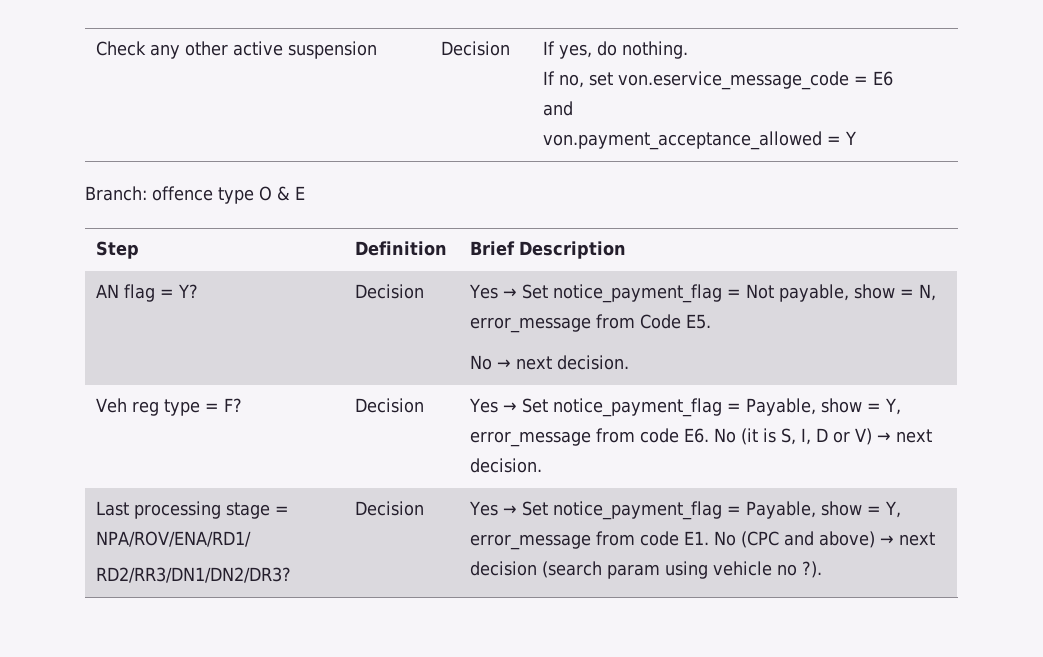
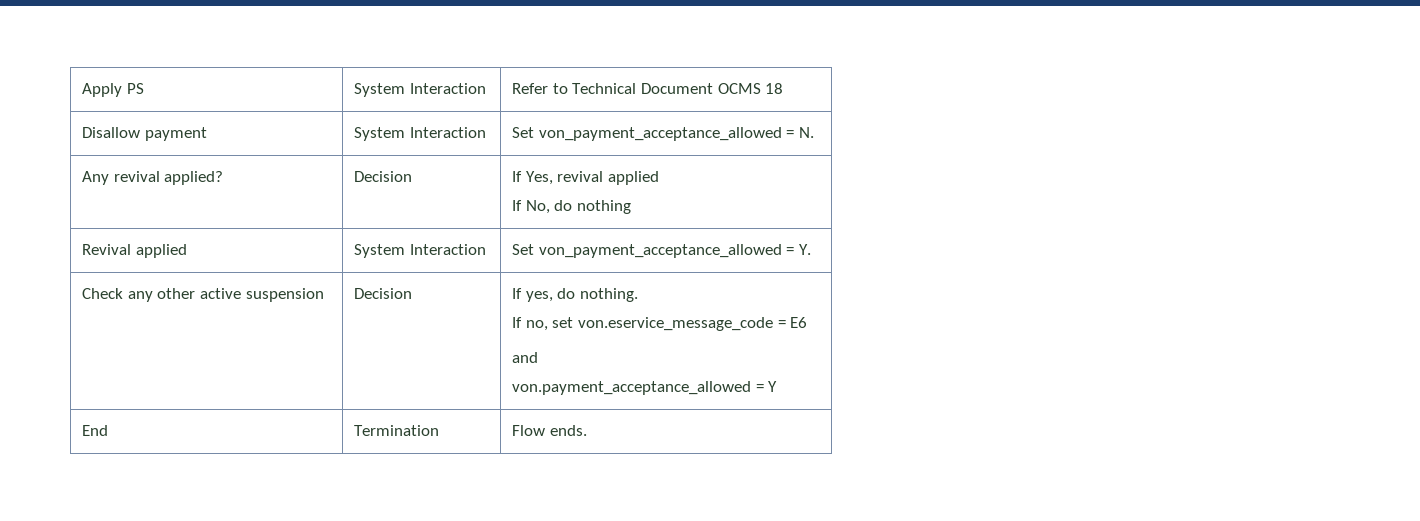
(95, 48) none -> [82,83,144,97] [354,83,486,97] [512,83,784,94] [82,127,207,141] [354,127,486,141] [512,127,814,141] [82,171,224,185] [354,171,413,182] [512,171,659,185] [512,200,631,214] [82,244,187,258] [354,244,486,258] [512,244,811,258] Apply PS | System Interaction | Refer to Technical Document OCMS 18 // Disallow payment | System Interaction | Set von_payment_acceptance_allowed = N. // Any revival applied? | Decision | If Yes, revival applied // If No, do nothing // Revival applied | System Interaction | Set von_payment_acceptance_allowed = Y. //
[85,186,305,204] [95,241,139,259] [354,241,447,256] [469,241,626,259] [95,284,198,302] [354,284,424,299] [468,284,936,303] [469,314,711,333] [469,355,629,370] [95,398,242,416] [354,398,424,413] [468,398,901,417] [469,428,932,447] [469,458,542,473] [95,501,289,519] [95,531,251,547] [95,567,291,583] [354,501,424,516] [468,501,901,520] [469,531,935,550] [469,561,822,579] // Branch: offence type O & E // Step | Definition | Brief Description // AN flag = Y? | Decision | Yes → Set notice_payment_flag = Not payable, show = N, error_message from Code E5. // No → next decision. // Veh reg type = F? | Decision | Yes → Set notice_payment_flag = Payable, show = Y, error_message from code E6. No (it is S, I, D or V) → next decision. // Last processing stage = NPA/ROV/ENA/RD1/ // RD2/RR3/DN1/DN2/DR3? | Decision | Yes → Set notice_payment_flag = Payable, show = Y, error_message from code E1. No (CPC and above) → next decision (search param using vehicle no ?). -> [82,425,109,436] [354,425,440,436] [512,425,587,436] // End | Termination | Flow ends.

